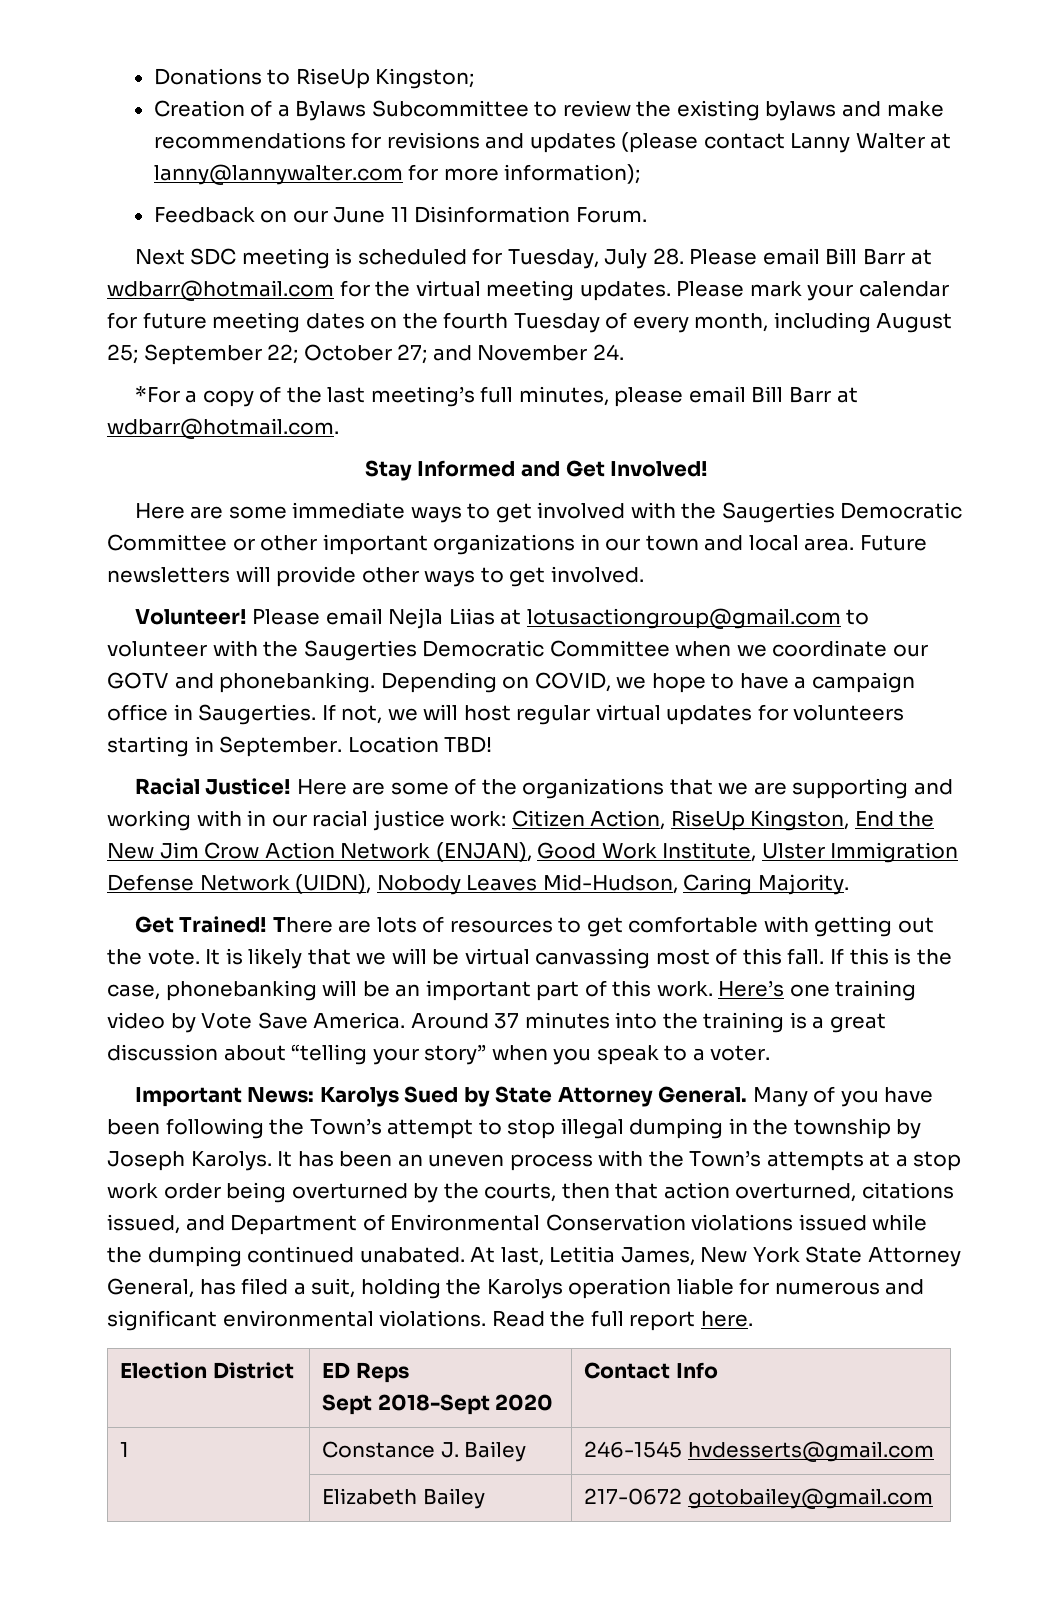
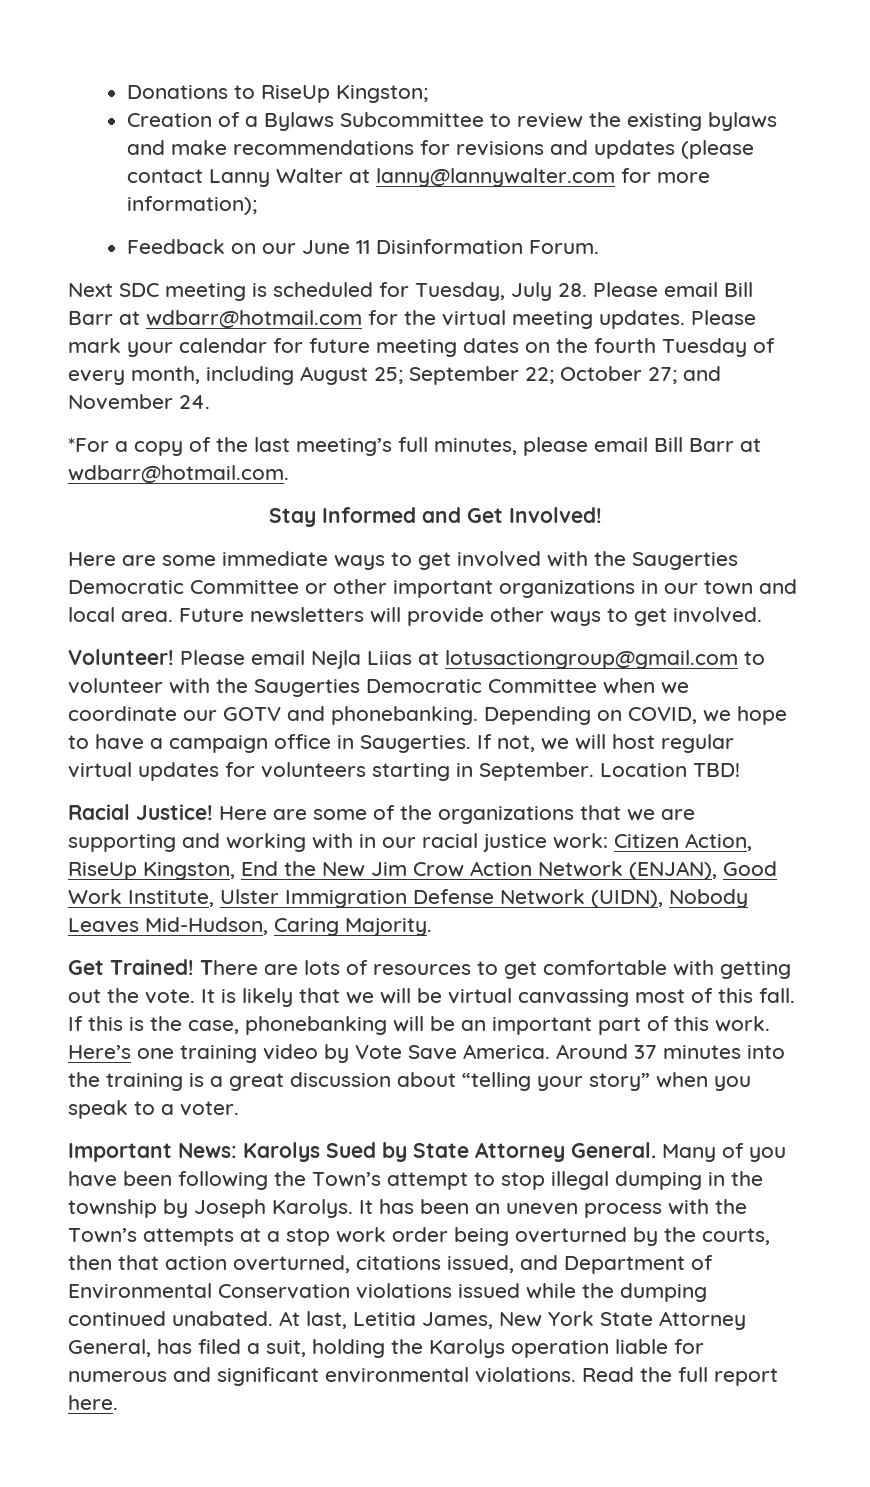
[120,1362,294,1379] [322,1362,409,1383] [322,1394,554,1415] [584,1362,718,1379] [120,1442,130,1457] [322,1441,527,1462] [584,1441,934,1462] [322,1488,485,1509] [584,1488,933,1509] // Election District | ED Reps // Sept 2018-Sept 2020 | Contact Info // 1 | Constance J. Bailey | 246-1545 hvdesserts@gmail.com // | Elizabeth Bailey | 217-0672 gotobailey@gmail.com -> (118, 1402) none

